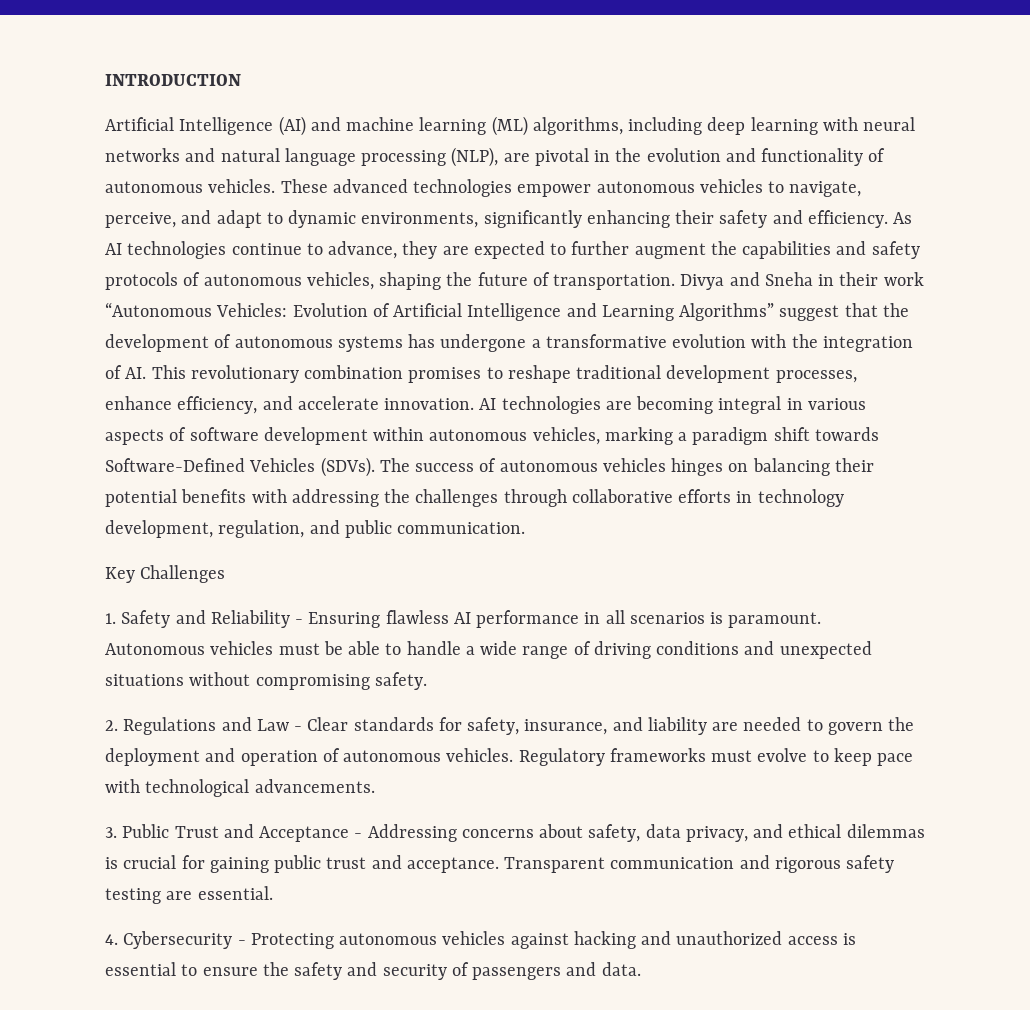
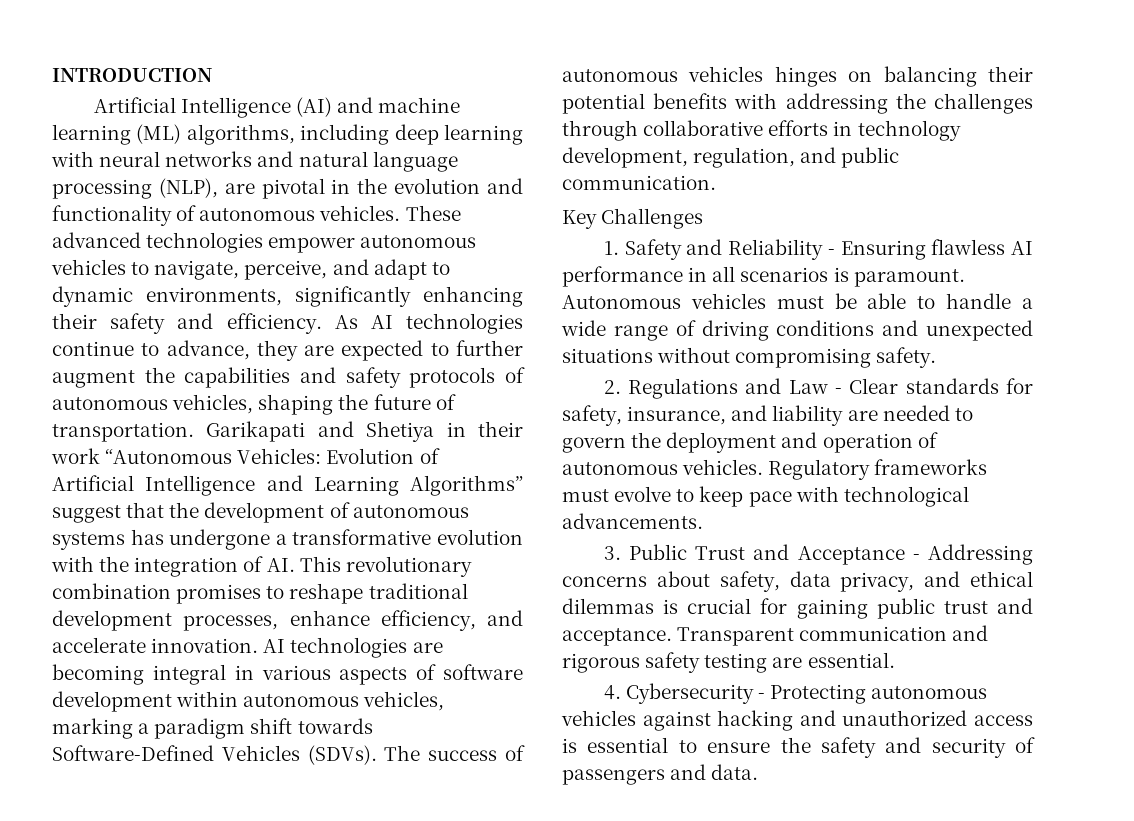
[680,272,813,290] Divya and Sneha -> [206,421,435,442] Garikapati and Shetiya

